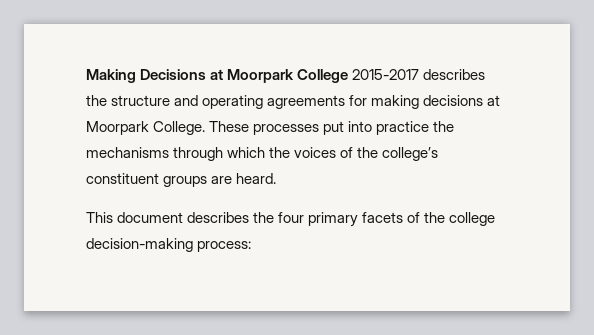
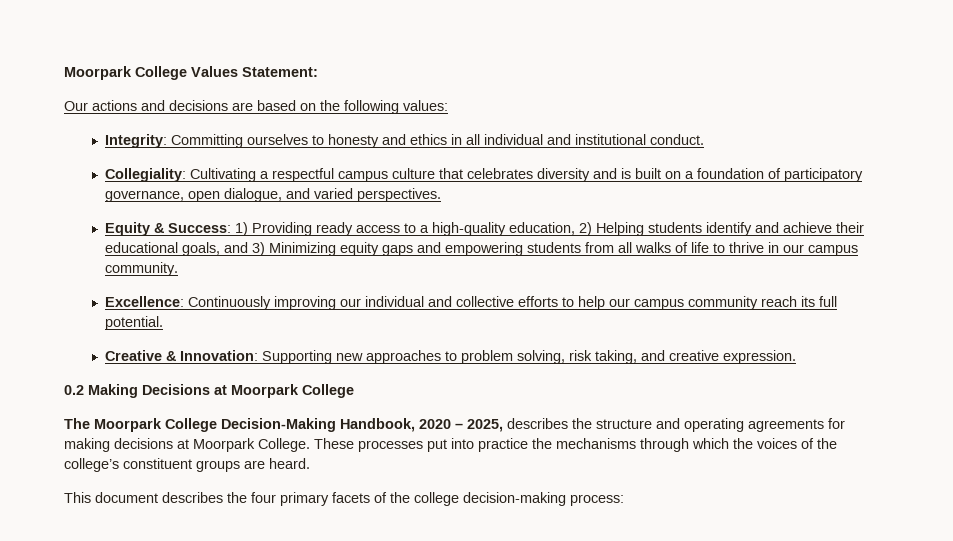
(86, 76) none -> [64,66,318,80] [64,100,448,114] [105,134,705,148] [105,168,864,182] [105,188,442,202] [105,222,865,236] [105,242,859,256] [105,262,179,276] [105,296,838,310] [105,316,164,330] [105,350,797,364] [64,385,84,395] Moorpark College Values Statement: // Our actions and decisions are based on the following values: // Integrity: Committing ourselves to honesty and ethics in all individual and institutional conduct. // Collegiality: Cultivating a respectful campus culture that celebrates diversity and is built on a foundation of participatory governance, open dialogue, and varied perspectives. // Equity & Success: 1) Providing ready access to a high-quality education, 2) Helping students identify and achieve their educational goals, and 3) Minimizing equity gaps and empowering students from all walks of life to thrive in our campus community. // Excellence: Continuously improving our individual and collective efforts to help our campus community reach its full potential. // Creative & Innovation: Supporting new approaches to problem solving, risk taking, and creative expression. // 0.2
[352,69,420,80] 2015-2017 -> [64,418,503,432] // The Moorpark College Decision-Making Handbook, 2020 – 2025,

